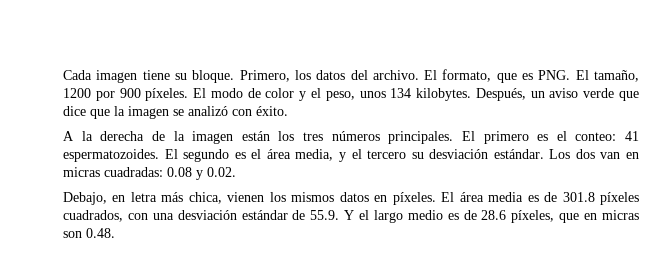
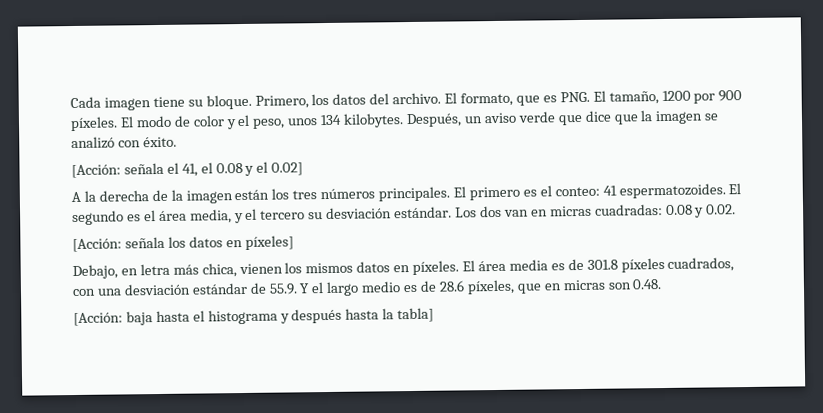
(288, 111) none -> [71,161,304,179] // [Acción: señala el 41, el 0.08 y el 0.02]
(236, 172) none -> [72,235,294,253] // [Acción: señala los datos en píxeles]
(115, 233) none -> [73,307,435,327] // [Acción: baja hasta el histograma y después hasta la tabla]

